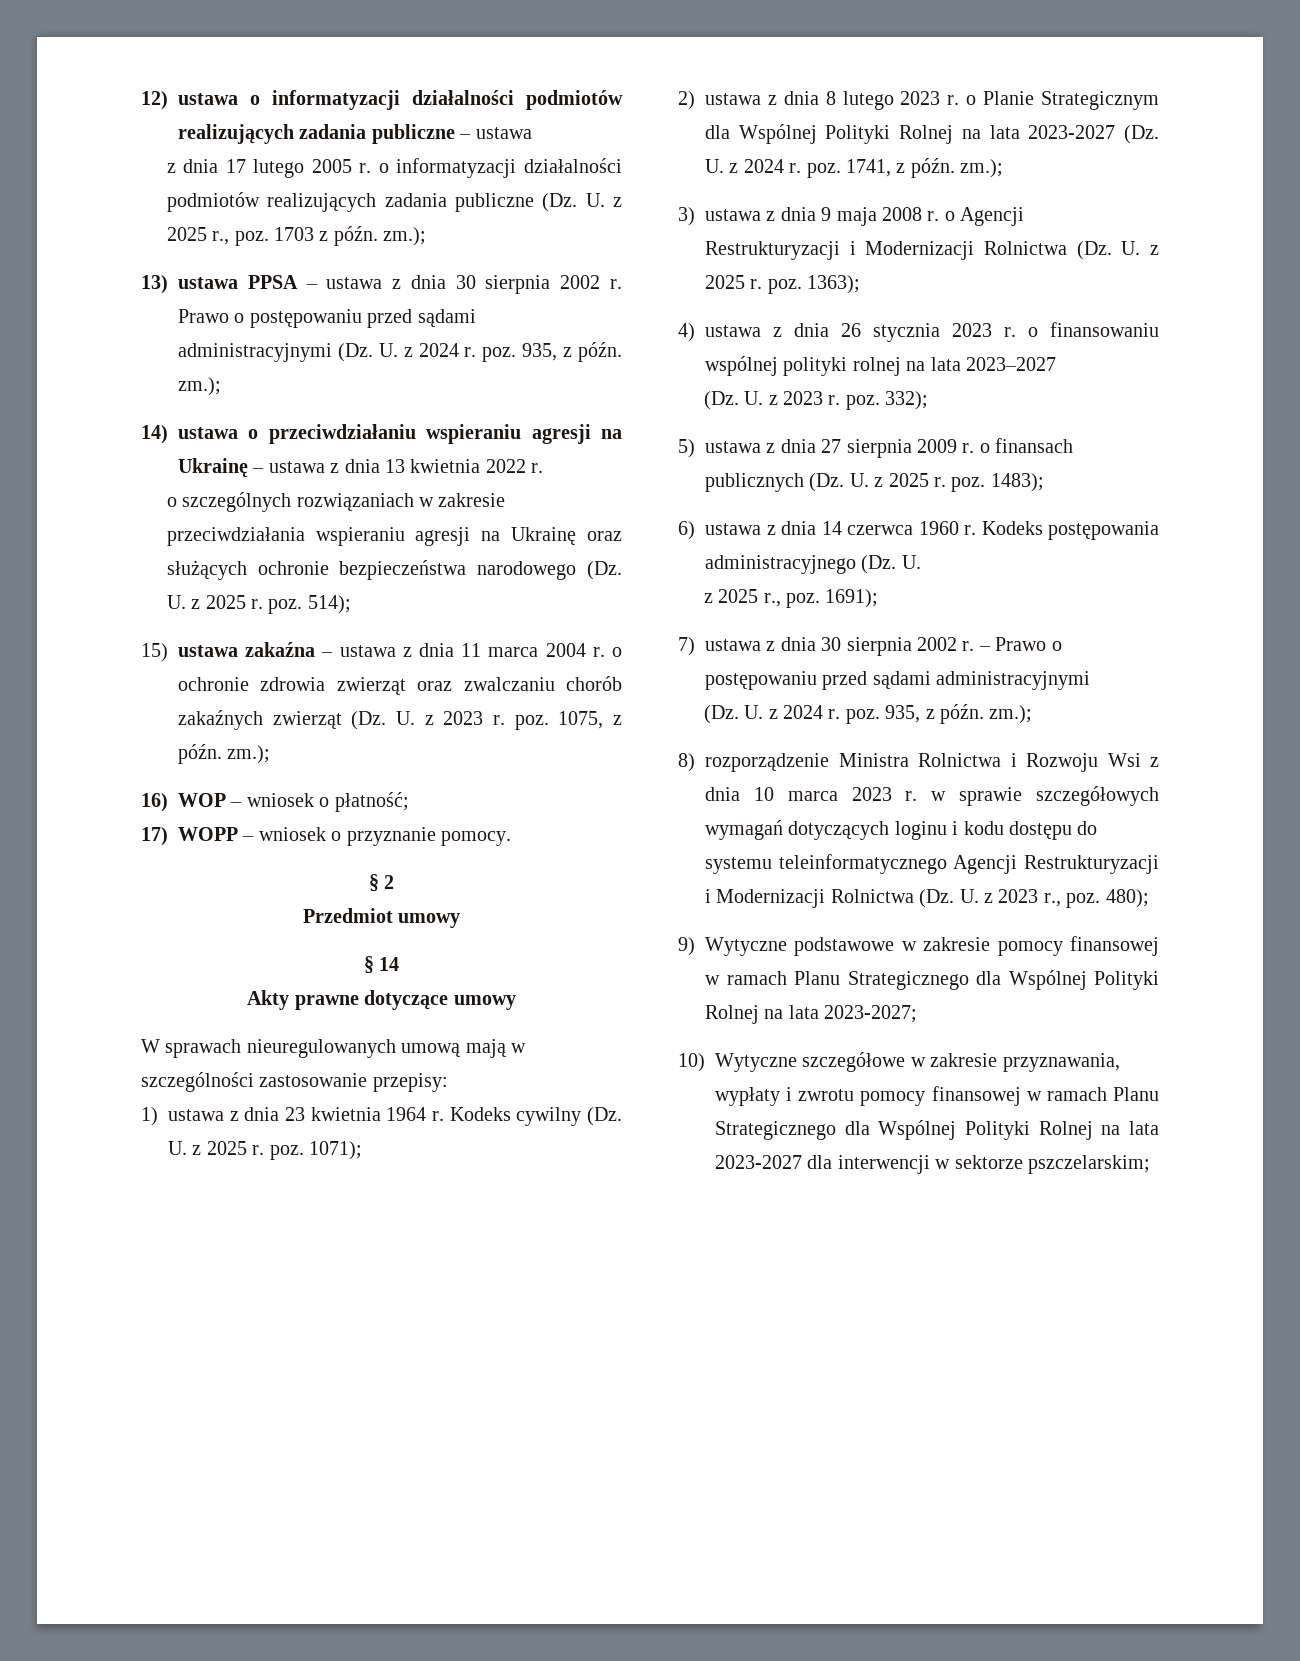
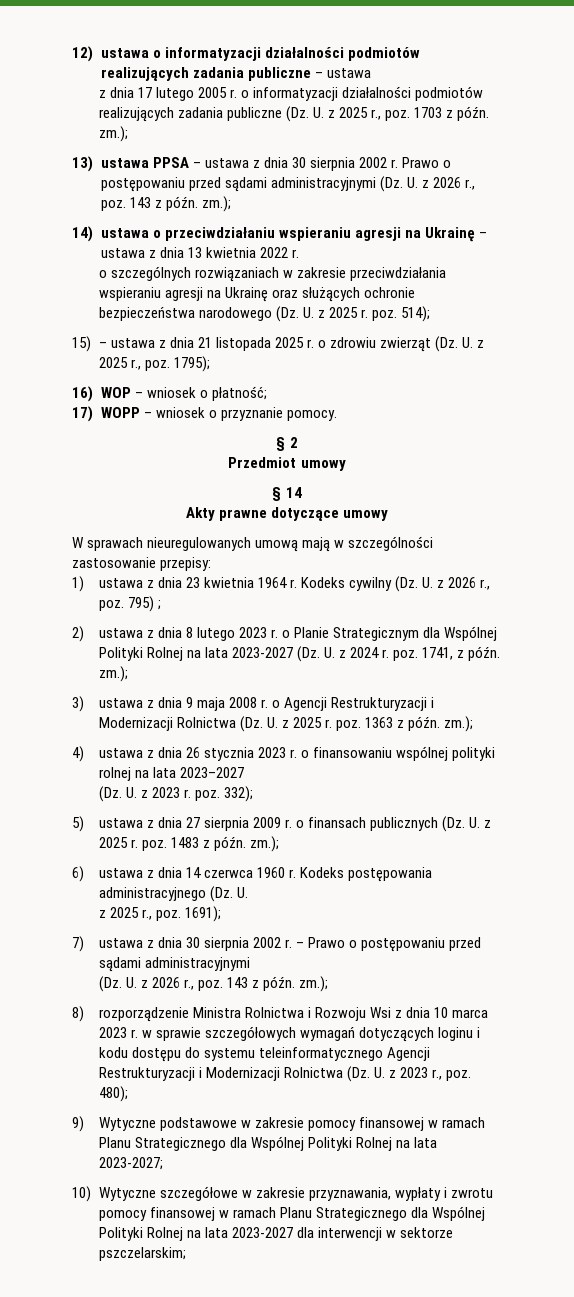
[418,343,558,362] 2024 r. poz. 935, -> [432,177,475,190] [100,197,151,211] 2026 r., poz. 143
[178,642,622,657] [178,676,622,695] [178,710,623,730] [178,744,271,764] ustawa zakaźna – ustawa z dnia 11 marca 2004 r. o ochronie zdrowia zwierząt oraz zwalczaniu chorób zakaźnych zwierząt (Dz. U. z 2023 r. poz. 1075, z późn. zm.); -> [98,336,485,352] [98,356,210,372] – ustawa z dnia 21 listopada 2025 r. o zdrowiu zwierząt (Dz. U. z 2025 r., poz. 1795);
[206,1141,362,1160] 2025 r. poz. 1071); -> [448,577,491,590] [98,596,161,612] 2026 r., poz. 795) ;
[807,275,861,294] 1363); -> [364,716,474,732] 1363 z późn. zm.);
[990,473,1044,492] 1483); -> [170,836,279,852] 1483 z późn. zm.);
[783,705,921,724] 2024 r. poz. 935, -> [151,977,248,991] 2026 r., poz. 143

